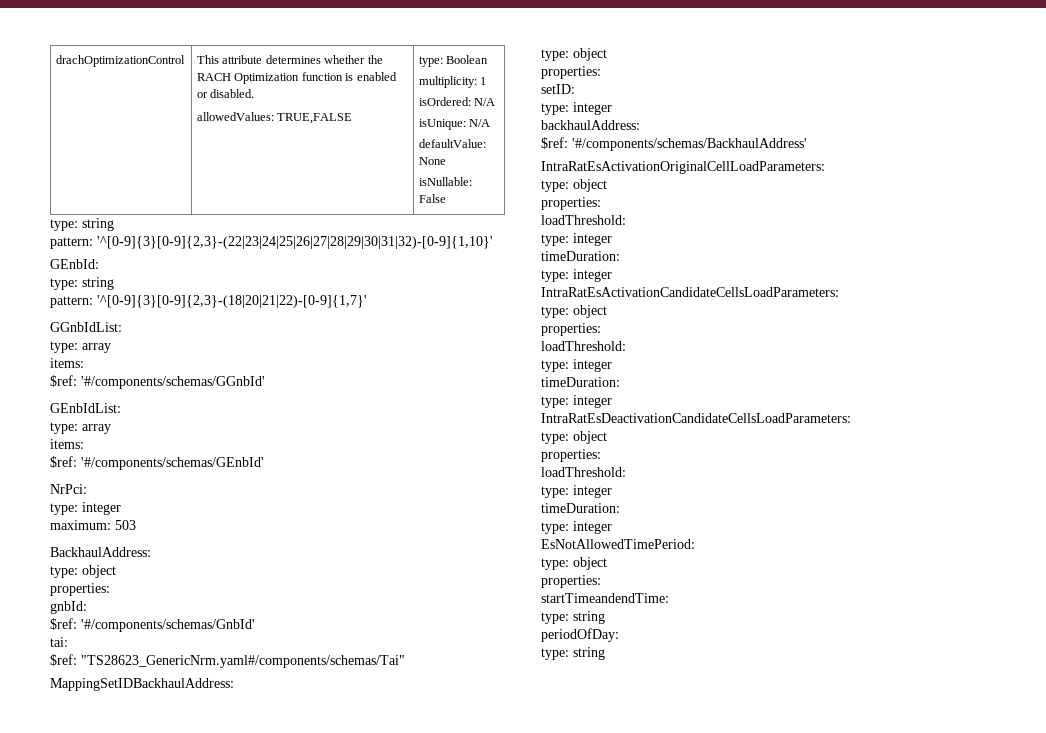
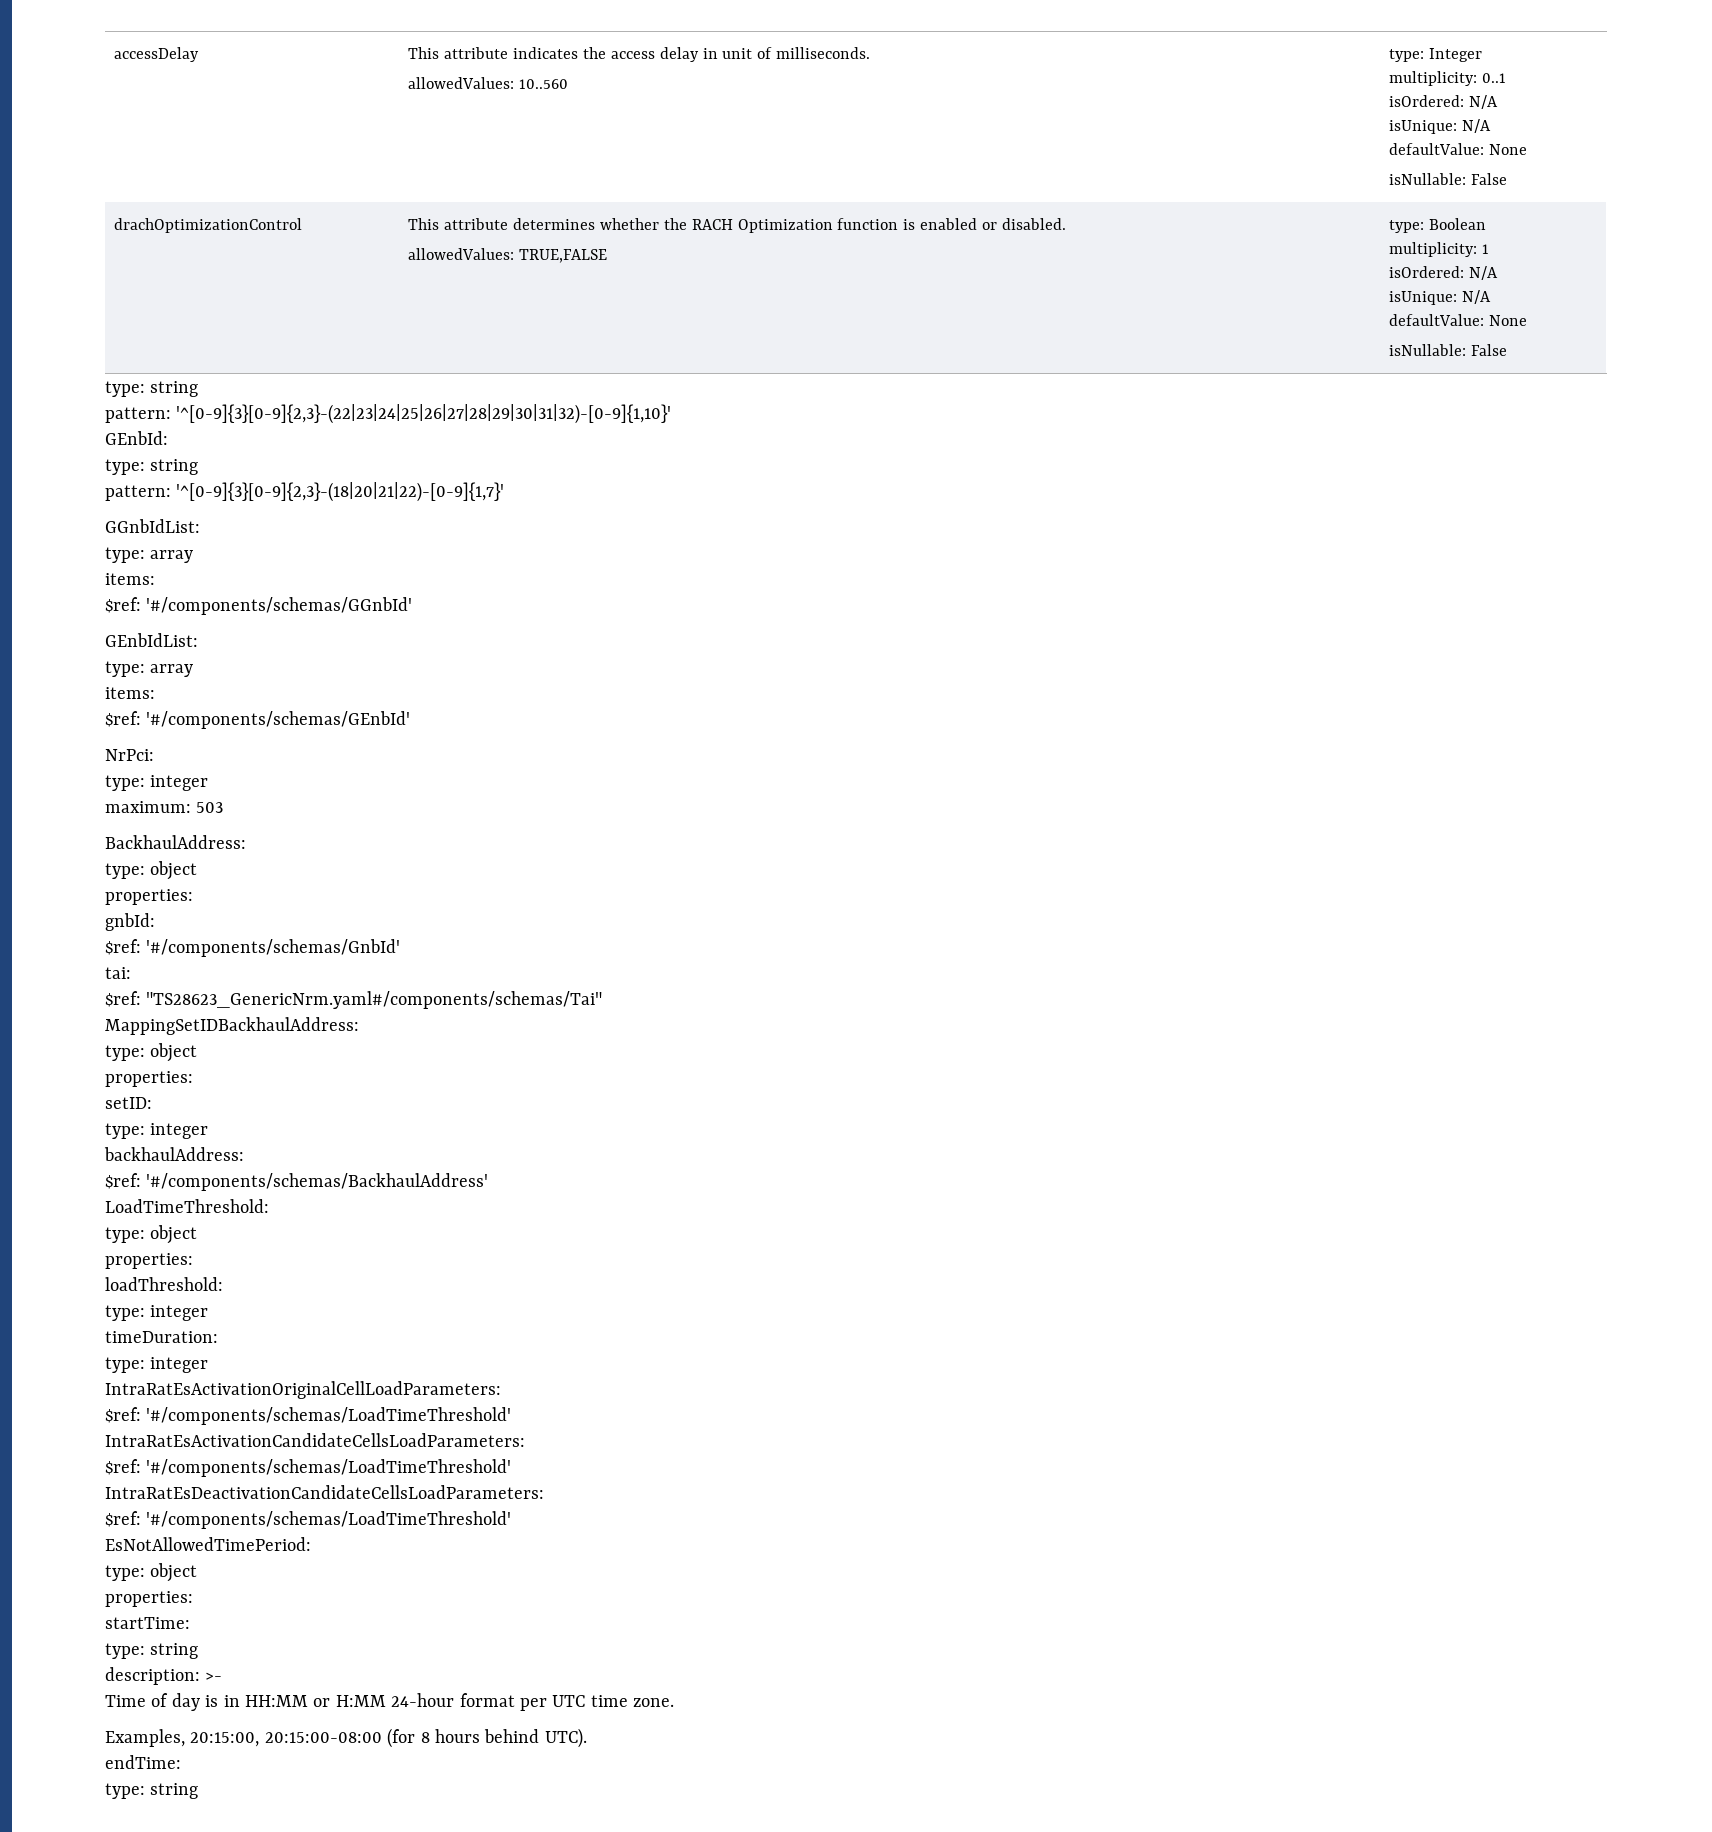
(56, 61) none -> [114,47,200,62] [408,47,871,62] [408,77,569,89] [1389,48,1483,62] [1389,71,1507,86] [1389,95,1499,109] [1389,119,1492,134] [1389,143,1528,155] [1389,173,1508,185] accessDelay | This attribute indicates the access delay in unit of milliseconds. // allowedValues: 10..560 | type: Integer // multiplicity: 0..1 // isOrdered: N/A // isUnique: N/A // defaultValue: None // isNullable: False //
[541,161,825,174] [541,179,607,192] [541,197,601,210] [541,215,626,225] [541,233,612,246] [541,251,620,261] [541,269,612,282] [541,287,839,297] [541,305,607,318] [541,323,601,336] [541,341,626,351] [541,359,612,372] [541,377,620,387] [541,395,612,408] [541,413,851,423] [541,431,607,444] [541,449,601,462] [541,467,626,477] [541,485,612,498] [541,503,620,513] [541,521,612,534] IntraRatEsActivationOriginalCellLoadParameters: // type: object // properties: // loadThreshold: // type: integer // timeDuration: // type: integer // IntraRatEsActivationCandidateCellsLoadParameters: // type: object // properties: // loadThreshold: // type: integer // timeDuration: // type: integer // IntraRatEsDeactivationCandidateCellsLoadParameters: // type: object // properties: // loadThreshold: // type: integer // timeDuration: // type: integer -> [105,1199,269,1213] [105,1225,198,1244] [105,1253,193,1269] [105,1277,223,1291] [105,1305,209,1321] [105,1331,218,1343] [105,1357,209,1373] [105,1381,501,1399] [105,1407,512,1425] [105,1433,525,1447] [105,1459,512,1477] [105,1485,544,1499] [105,1511,512,1529] LoadTimeThreshold: // type: object // properties: // loadThreshold: // type: integer // timeDuration: // type: integer // IntraRatEsActivationOriginalCellLoadParameters: // $ref: '#/components/schemas/LoadTimeThreshold' // IntraRatEsActivationCandidateCellsLoadParameters: // $ref: '#/components/schemas/LoadTimeThreshold' // IntraRatEsDeactivationCandidateCellsLoadParameters: // $ref: '#/components/schemas/LoadTimeThreshold'
[541,593,669,603] [541,611,605,624] [541,628,619,642] startTimeandendTime: // type: string // periodOfDay: -> [105,1617,190,1629] [105,1643,199,1659] [105,1667,223,1685] [105,1693,675,1711] [105,1728,587,1748] [105,1755,181,1769] startTime: // type: string // description: >- // Time of day is in HH:MM or H:MM 24-hour format per UTC time zone. // Examples, 20:15:00, 20:15:00-08:00 (for 8 hours behind UTC). // endTime:

